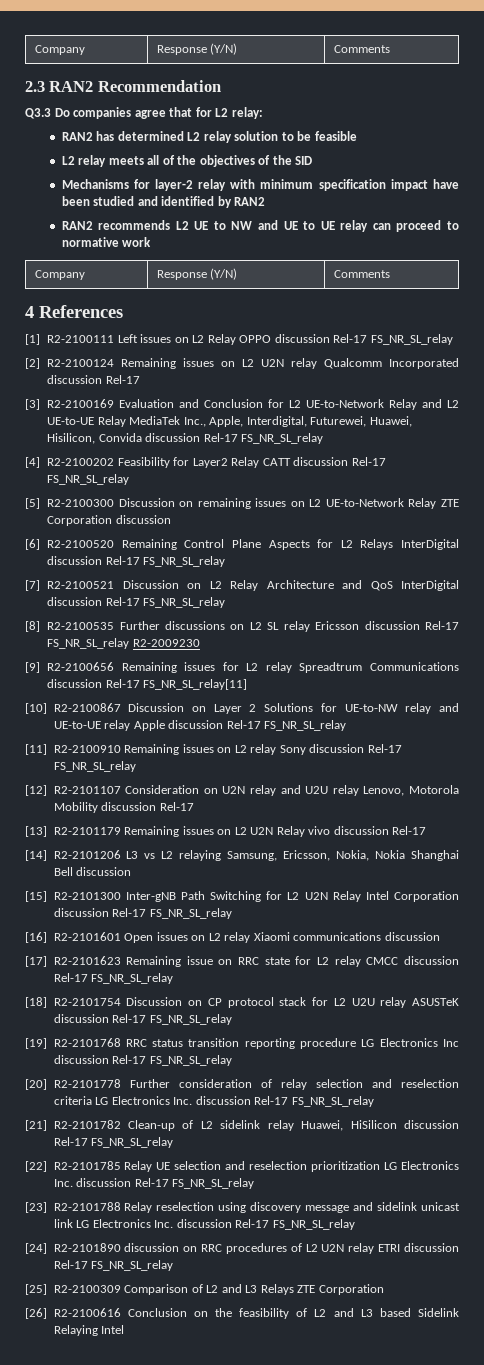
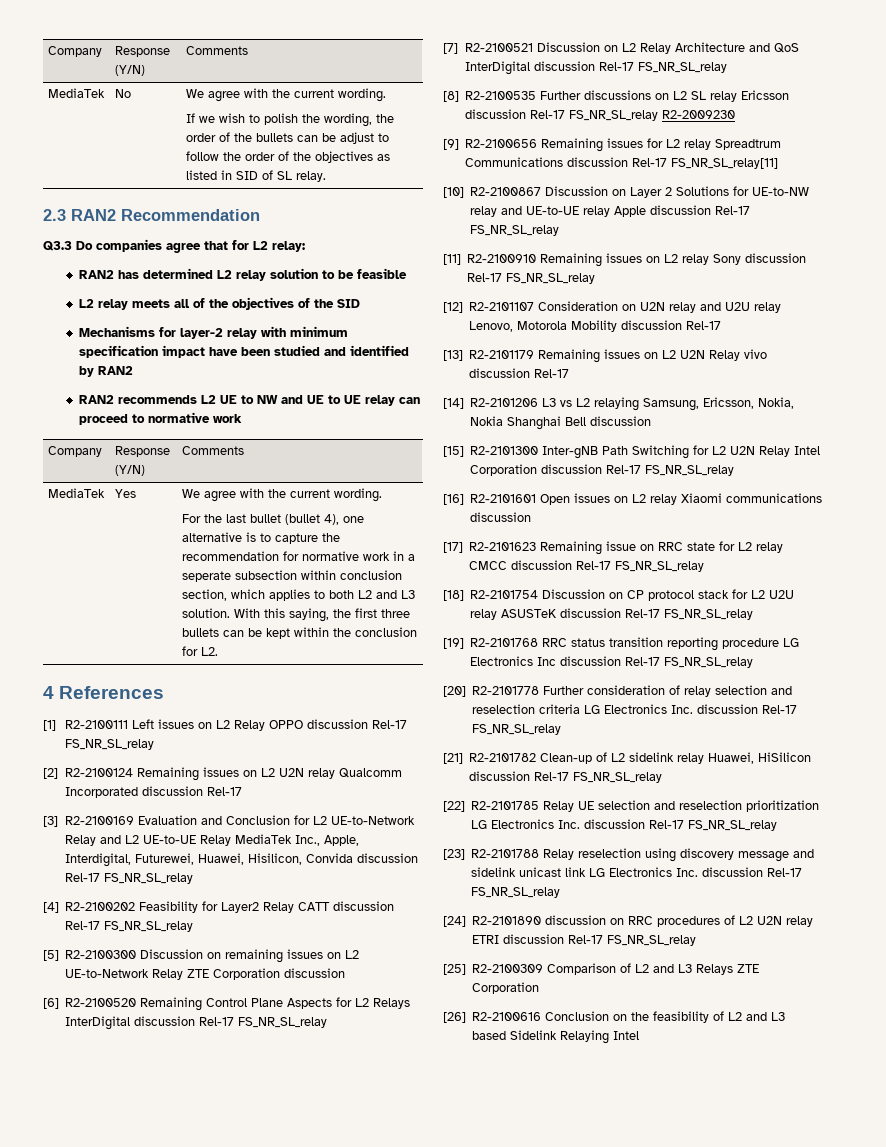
[34,45,85,55] [156,43,238,55] [333,45,390,53] Company | Response (Y/N) | Comments -> [48,46,103,57] [115,46,171,57] [115,65,146,76] [186,46,249,55] [48,88,106,98] [115,89,132,98] [186,88,387,102] [186,113,395,127] [186,132,390,144] [186,151,391,163] [186,170,327,182] Company | Response (Y/N) | Comments // MediaTek | No | We agree with the current wording. // If we wish to polish the wording, the order of the bullets can be adjust to follow the order of the objectives as listed in SID of SL relay.
(390, 274) none -> [48,488,106,498] [115,489,137,498] [182,488,383,502] [182,514,365,525] [182,532,341,544] [182,551,416,561] [182,570,403,582] [182,589,416,601] [182,608,411,622] [182,627,418,639] [182,646,219,656] // MediaTek | Yes | We agree with the current wording. // For the last bullet (bullet 4), one alternative is to capture the recommendation for normative work in a seperate subsection within conclusion section, which applies to both L2 and L3 solution. With this saying, the first three bullets can be kept within the conclusion for L2.

